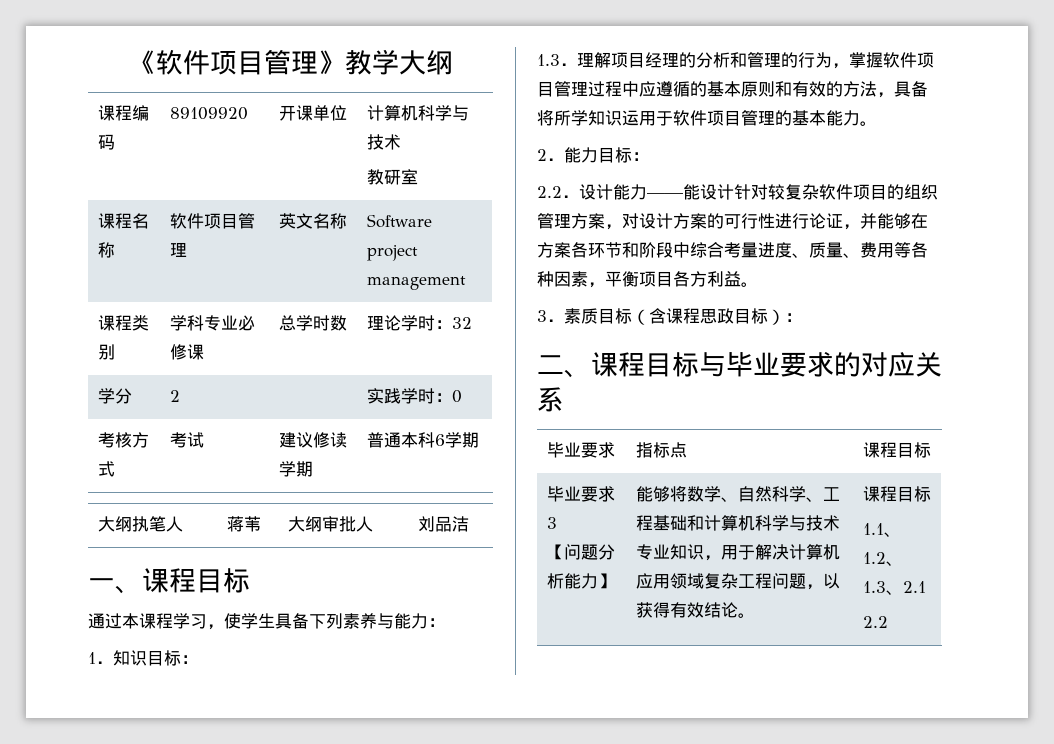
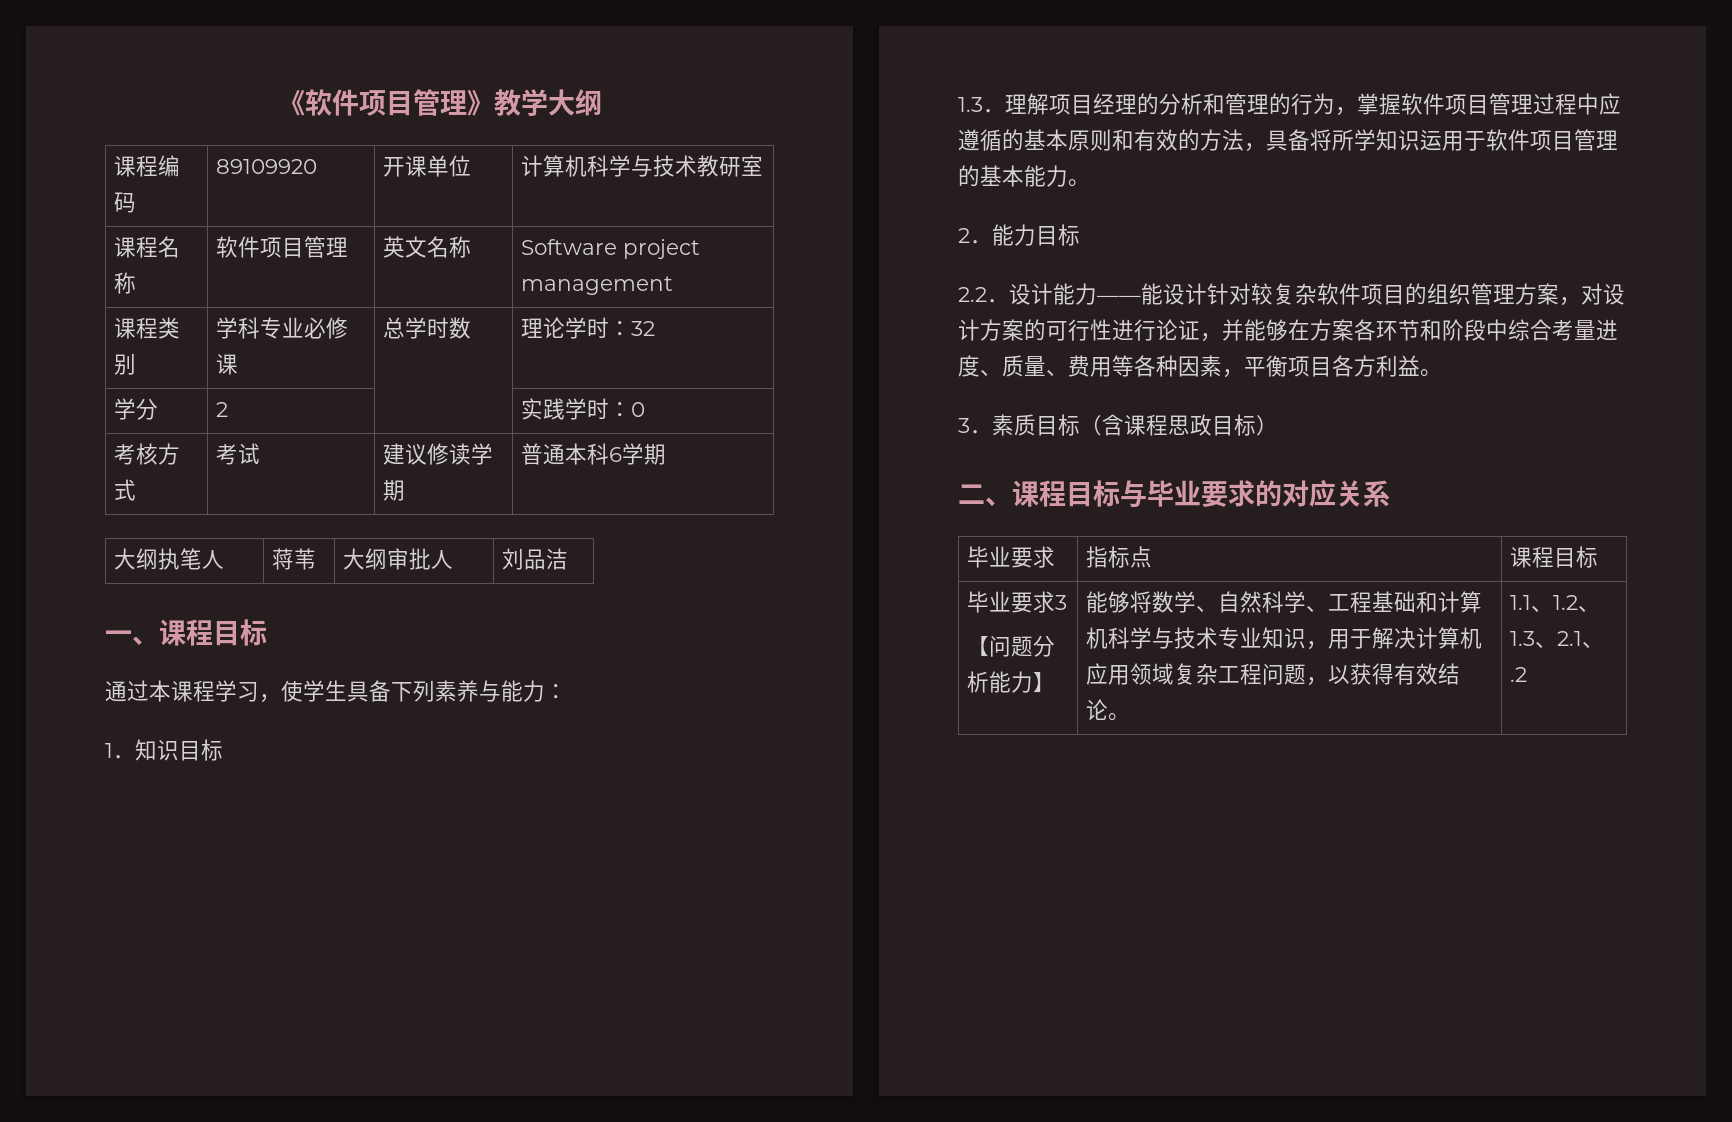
(402, 142) // -> (697, 166) none
[181,655,198,664] ： -> (223, 750) none
[632,152,649,161] ： -> (1080, 235) none
[785,313,802,322] ： -> (1278, 425) none
[863,486,932,502] 课程目标 // -> (1130, 717) none
[863,616,889,628] // 2.2 -> [1581,641,1604,648] [1509,667,1527,682] 、.2

